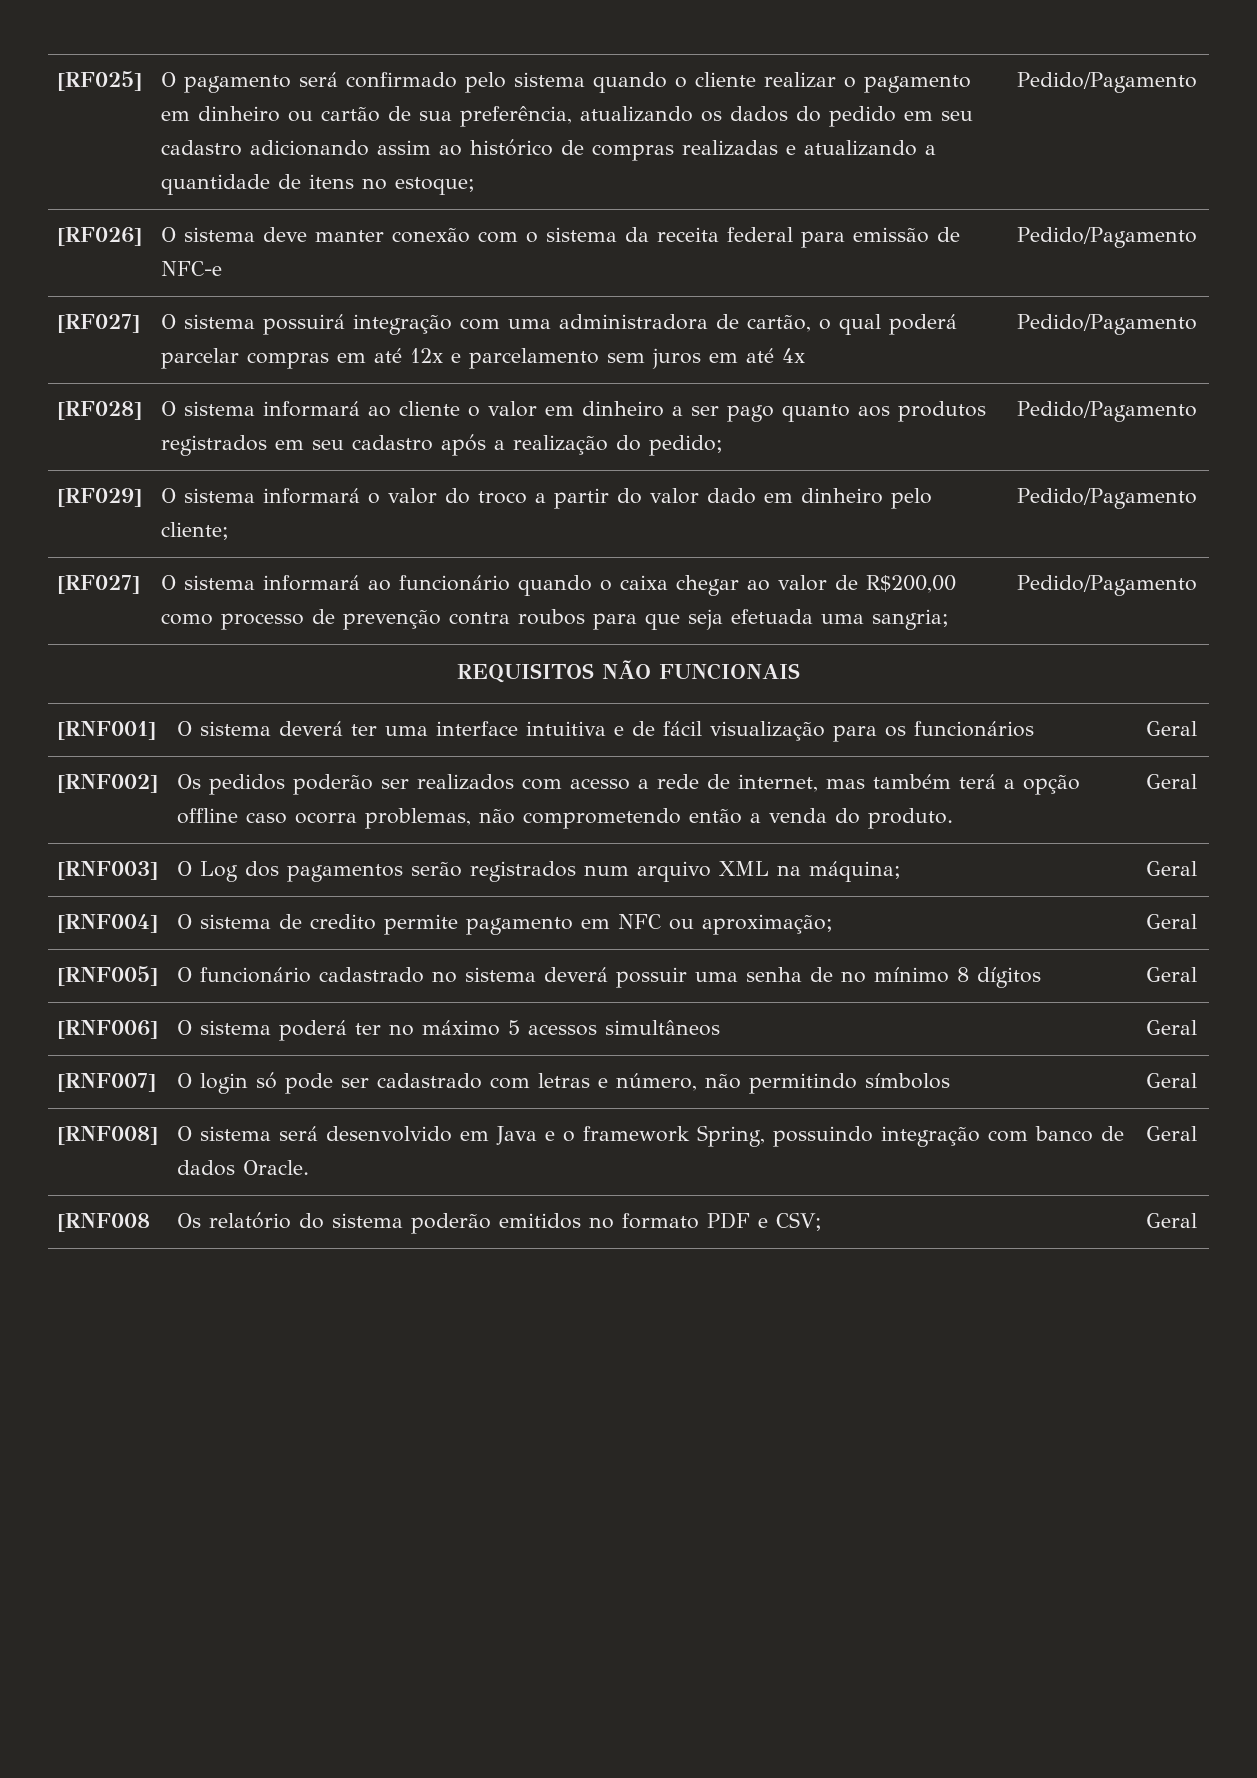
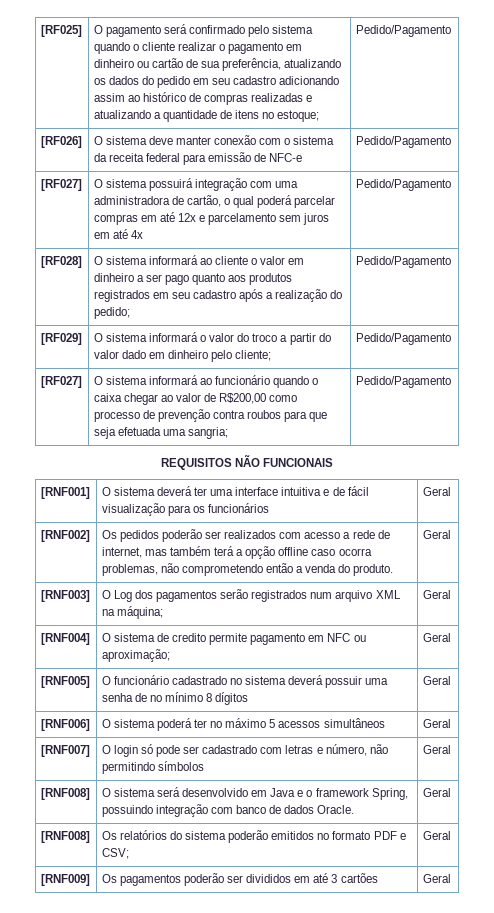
[57,1213,151,1232] [177,1212,292,1229] [RNF008 | Os relatório -> [40,831,90,843] [101,830,167,840] [RNF008] | Os relatórios
(1198, 1220) none -> [40,874,90,886] [101,873,378,886] [422,874,451,883] // [RNF009] | Os pagamentos poderão ser divididos em até 3 cartões | Geral

